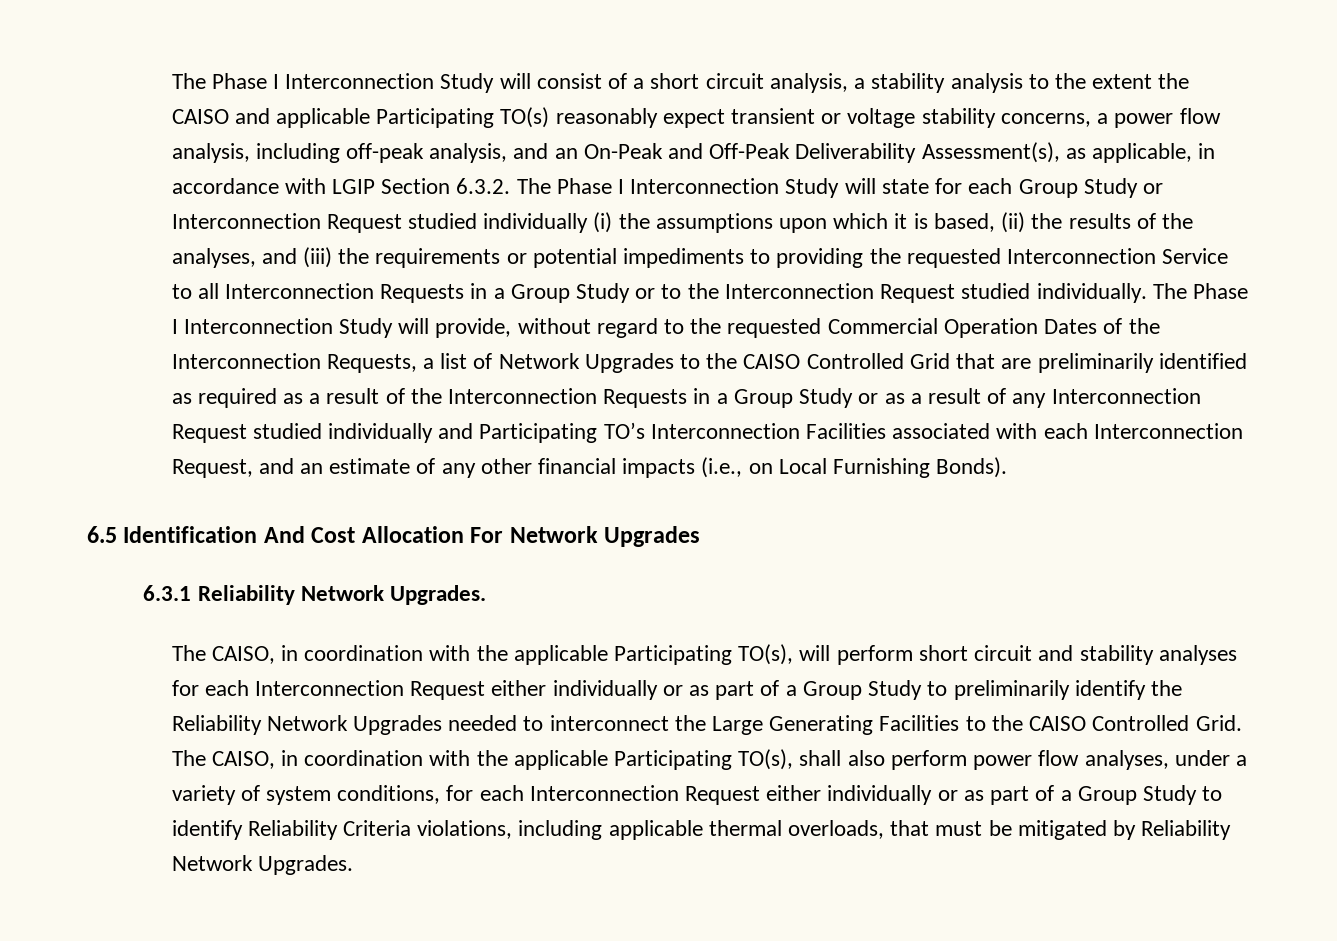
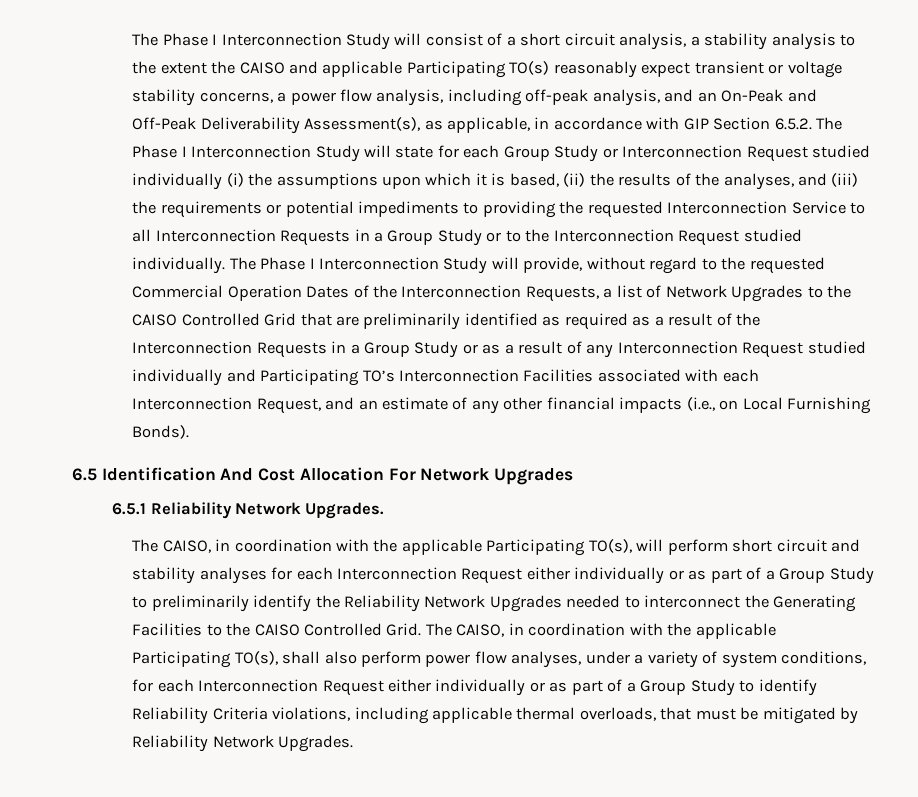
[331,178,511,194] LGIP Section 6.3.2. -> [683,117,812,130] GIP Section 6.5.2.
[143,585,192,601] 6.3.1 -> [112,503,147,515] 6.5.1
[712,716,764,735] Large -> (769, 601) none

